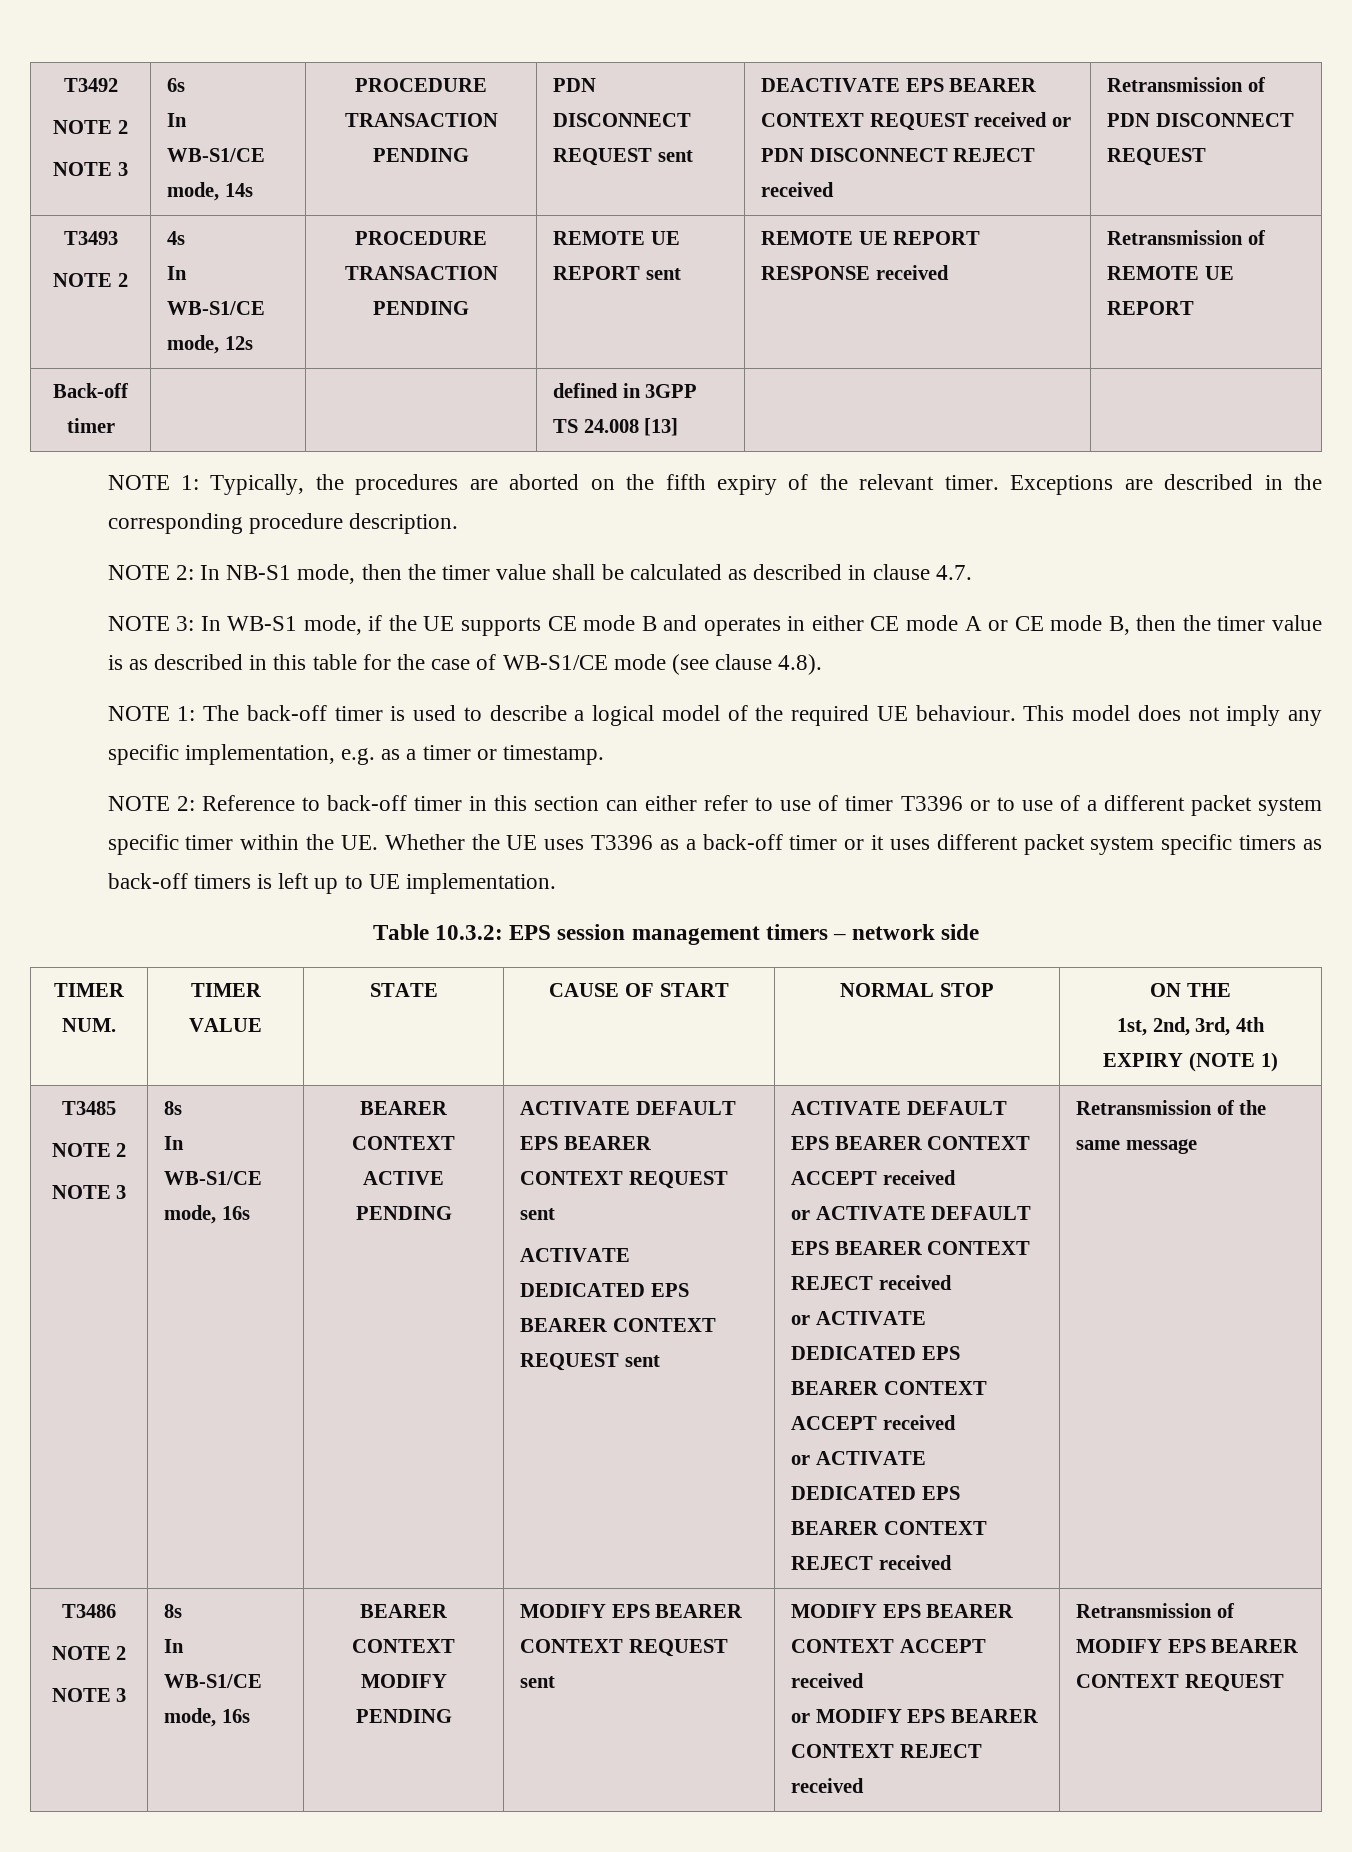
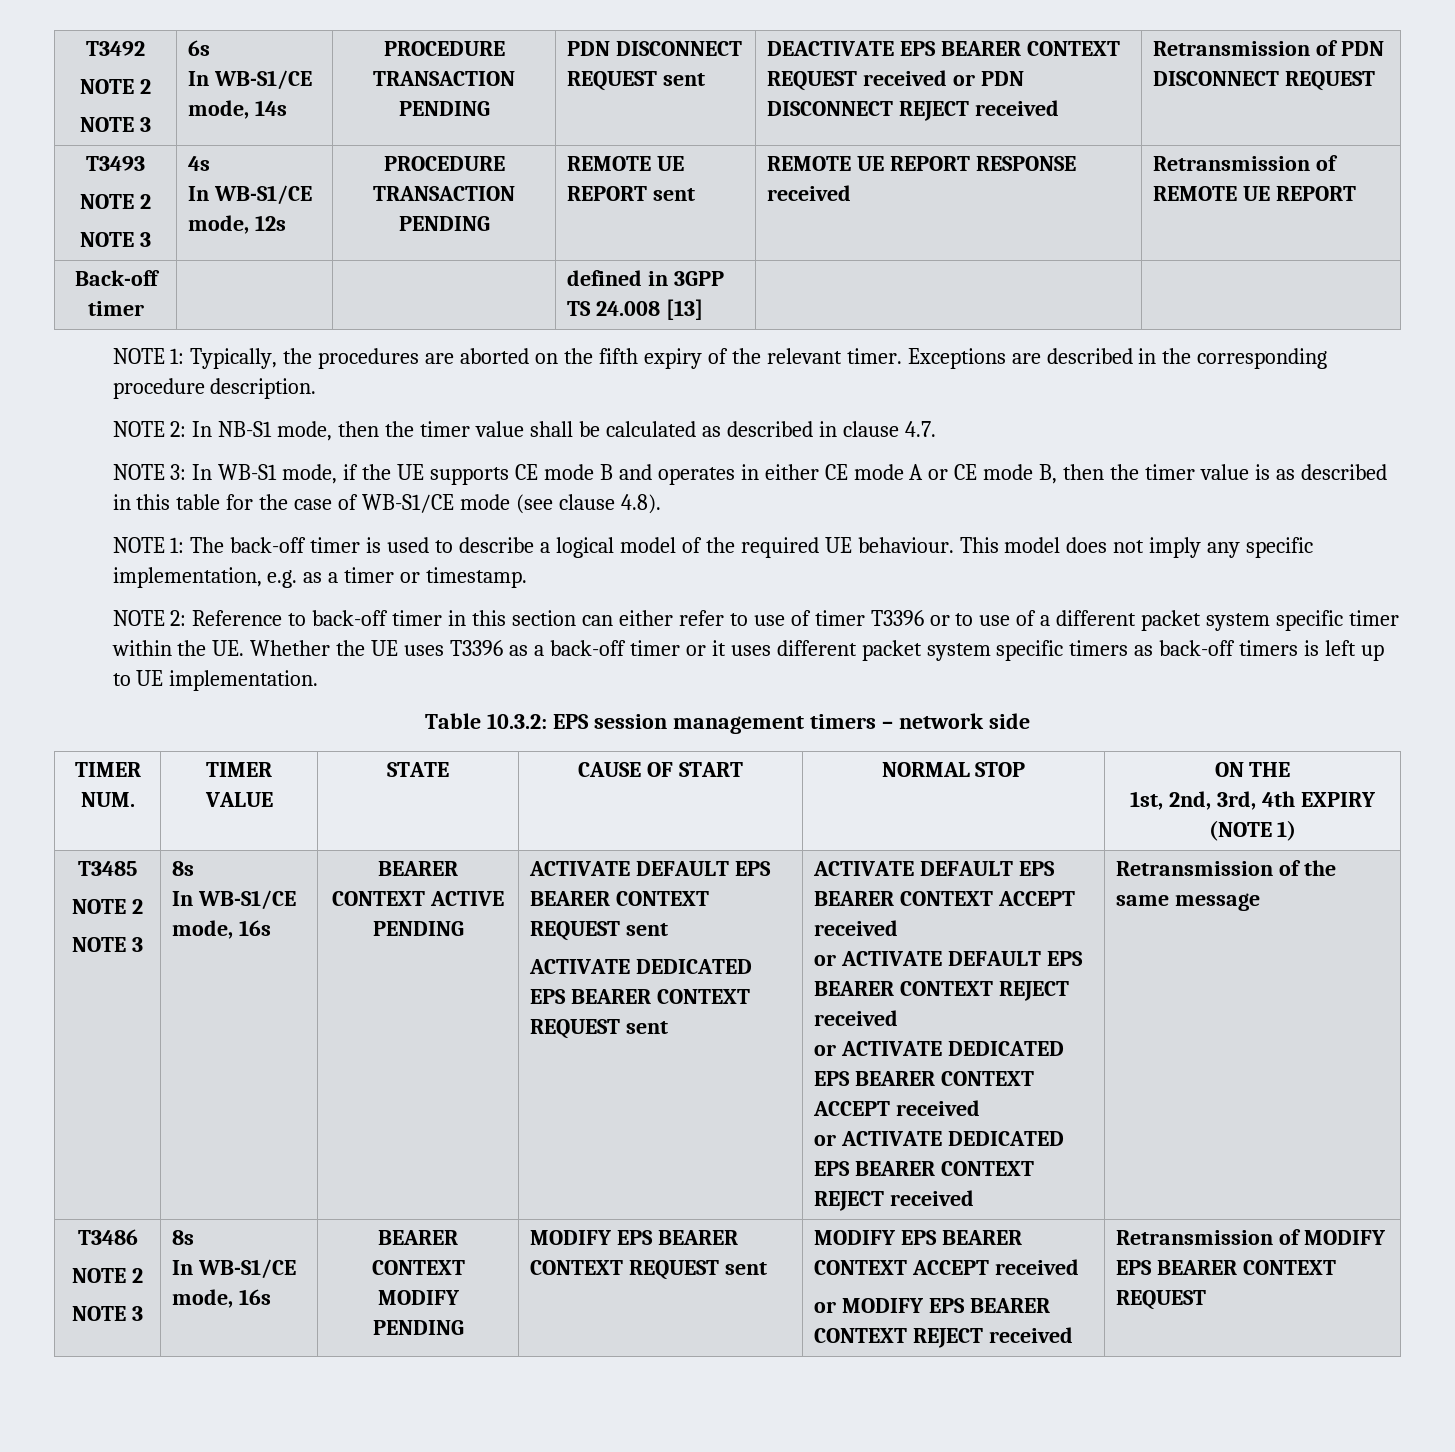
(128, 280) none -> [80,232,151,247] // NOTE 3

